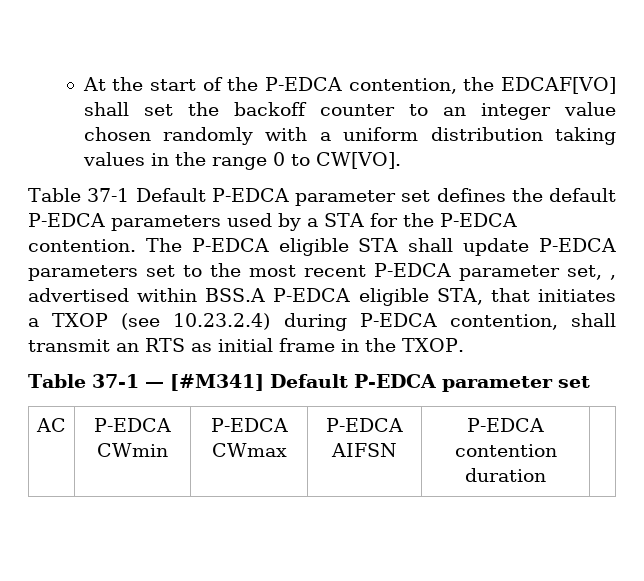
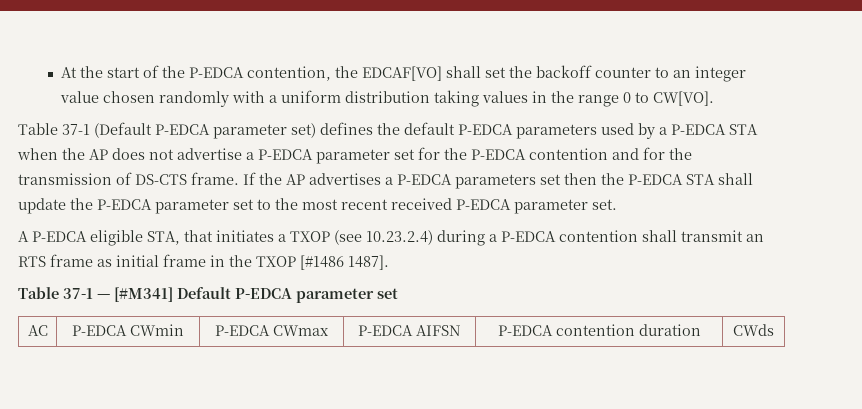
[135,188,431,206] Default P-EDCA parameter set -> [94,122,316,139] (Default P-EDCA parameter set)
[323,213,517,227] [28,238,617,256] [28,265,138,281] STA for the P-EDCA contention. The P-EDCA eligible STA shall update P-EDCA parameters -> [671,124,758,135] [17,147,692,164] [18,172,753,189] [18,198,229,214] P-EDCA STA when the AP does not advertise a P-EDCA parameter set for the P-EDCA contention and for the transmission of DS-CTS frame. If the AP advertises a P-EDCA parameters set then the P-EDCA STA shall update the P-EDCA parameter
[374,263,616,281] [28,288,266,302] P-EDCA parameter set, , advertised within BSS.A -> [391,198,617,214] [18,231,29,242] received P-EDCA parameter set. // A
[359,313,558,330] P-EDCA contention, -> [489,230,638,242] a P-EDCA contention
(185, 345) none -> [50,254,93,267] frame
[402,338,464,352] TXOP. -> [256,255,389,270] TXOP [#1486 1487].
(546, 475) none -> [733,324,774,336] CWds

